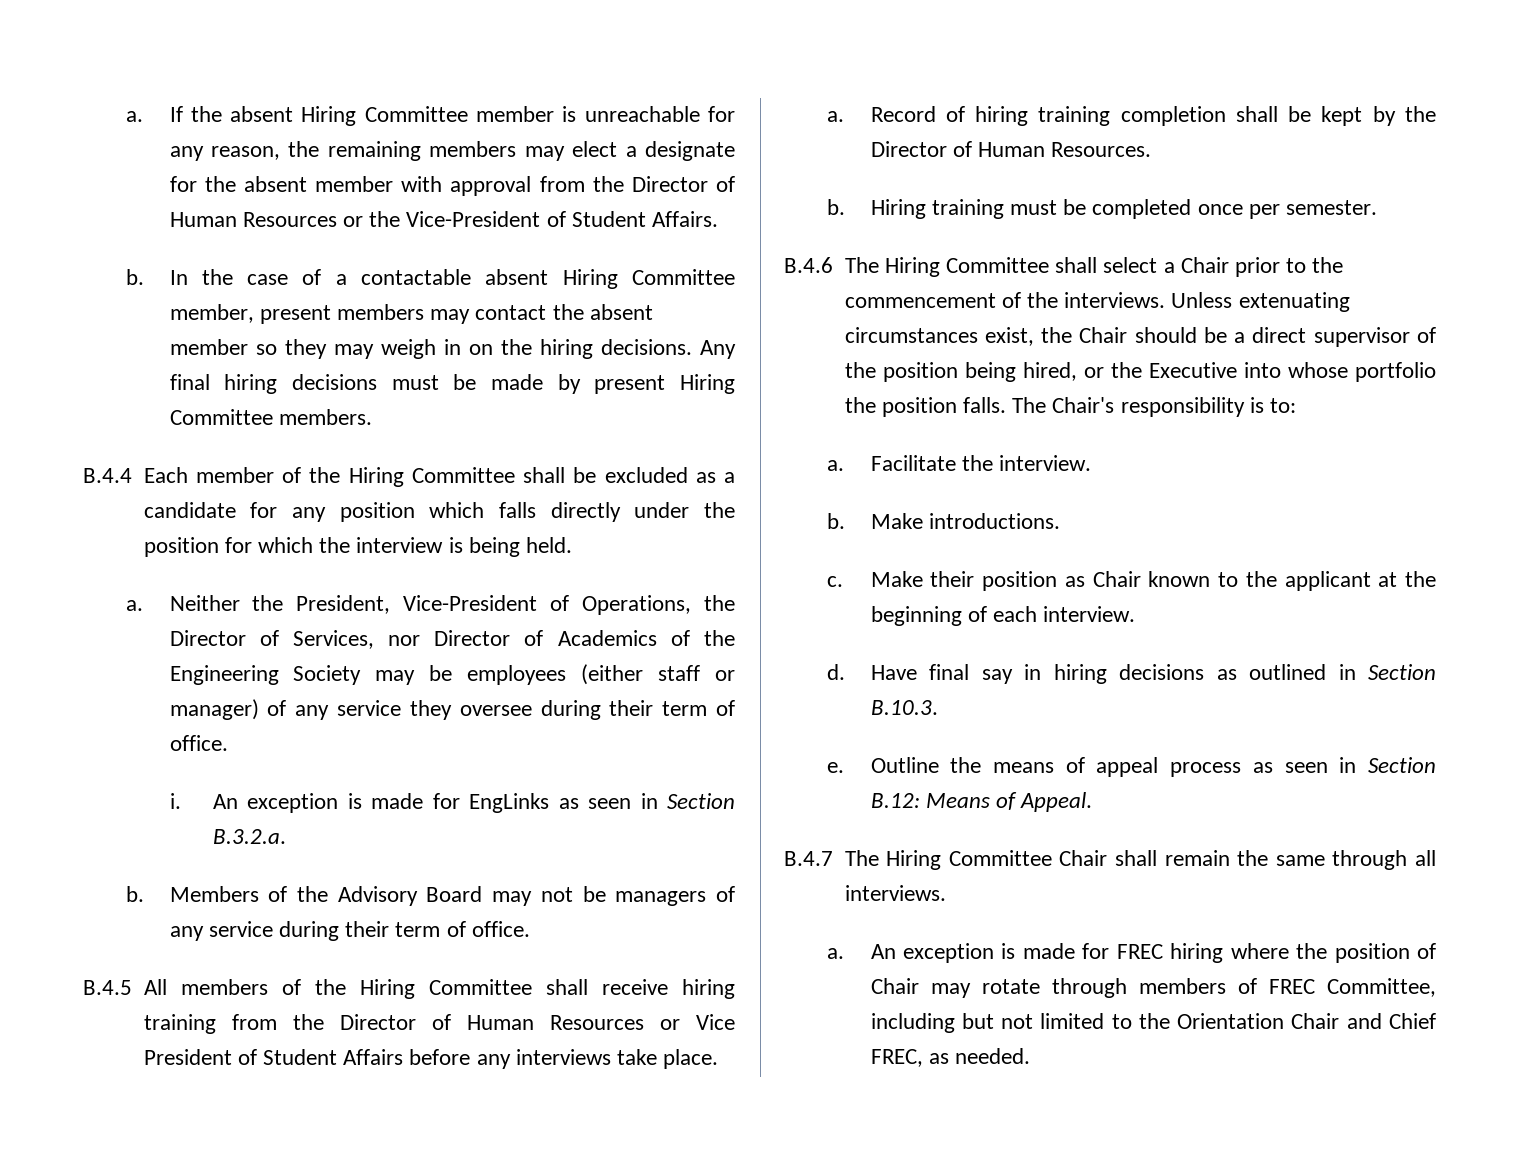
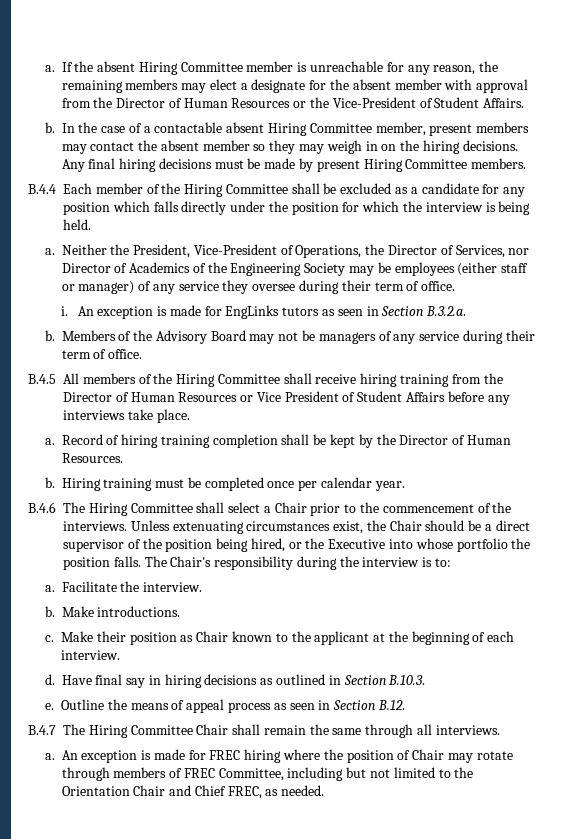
(550, 803) none -> [282,307,320,316] tutors
[1286,200,1378,215] semester. -> [320,477,405,491] calendar year.
(1245, 407) none -> [296,556,420,570] during the interview
[870,792,1093,812] B.12: Means of Appeal. -> [377,700,405,710] B.12.

